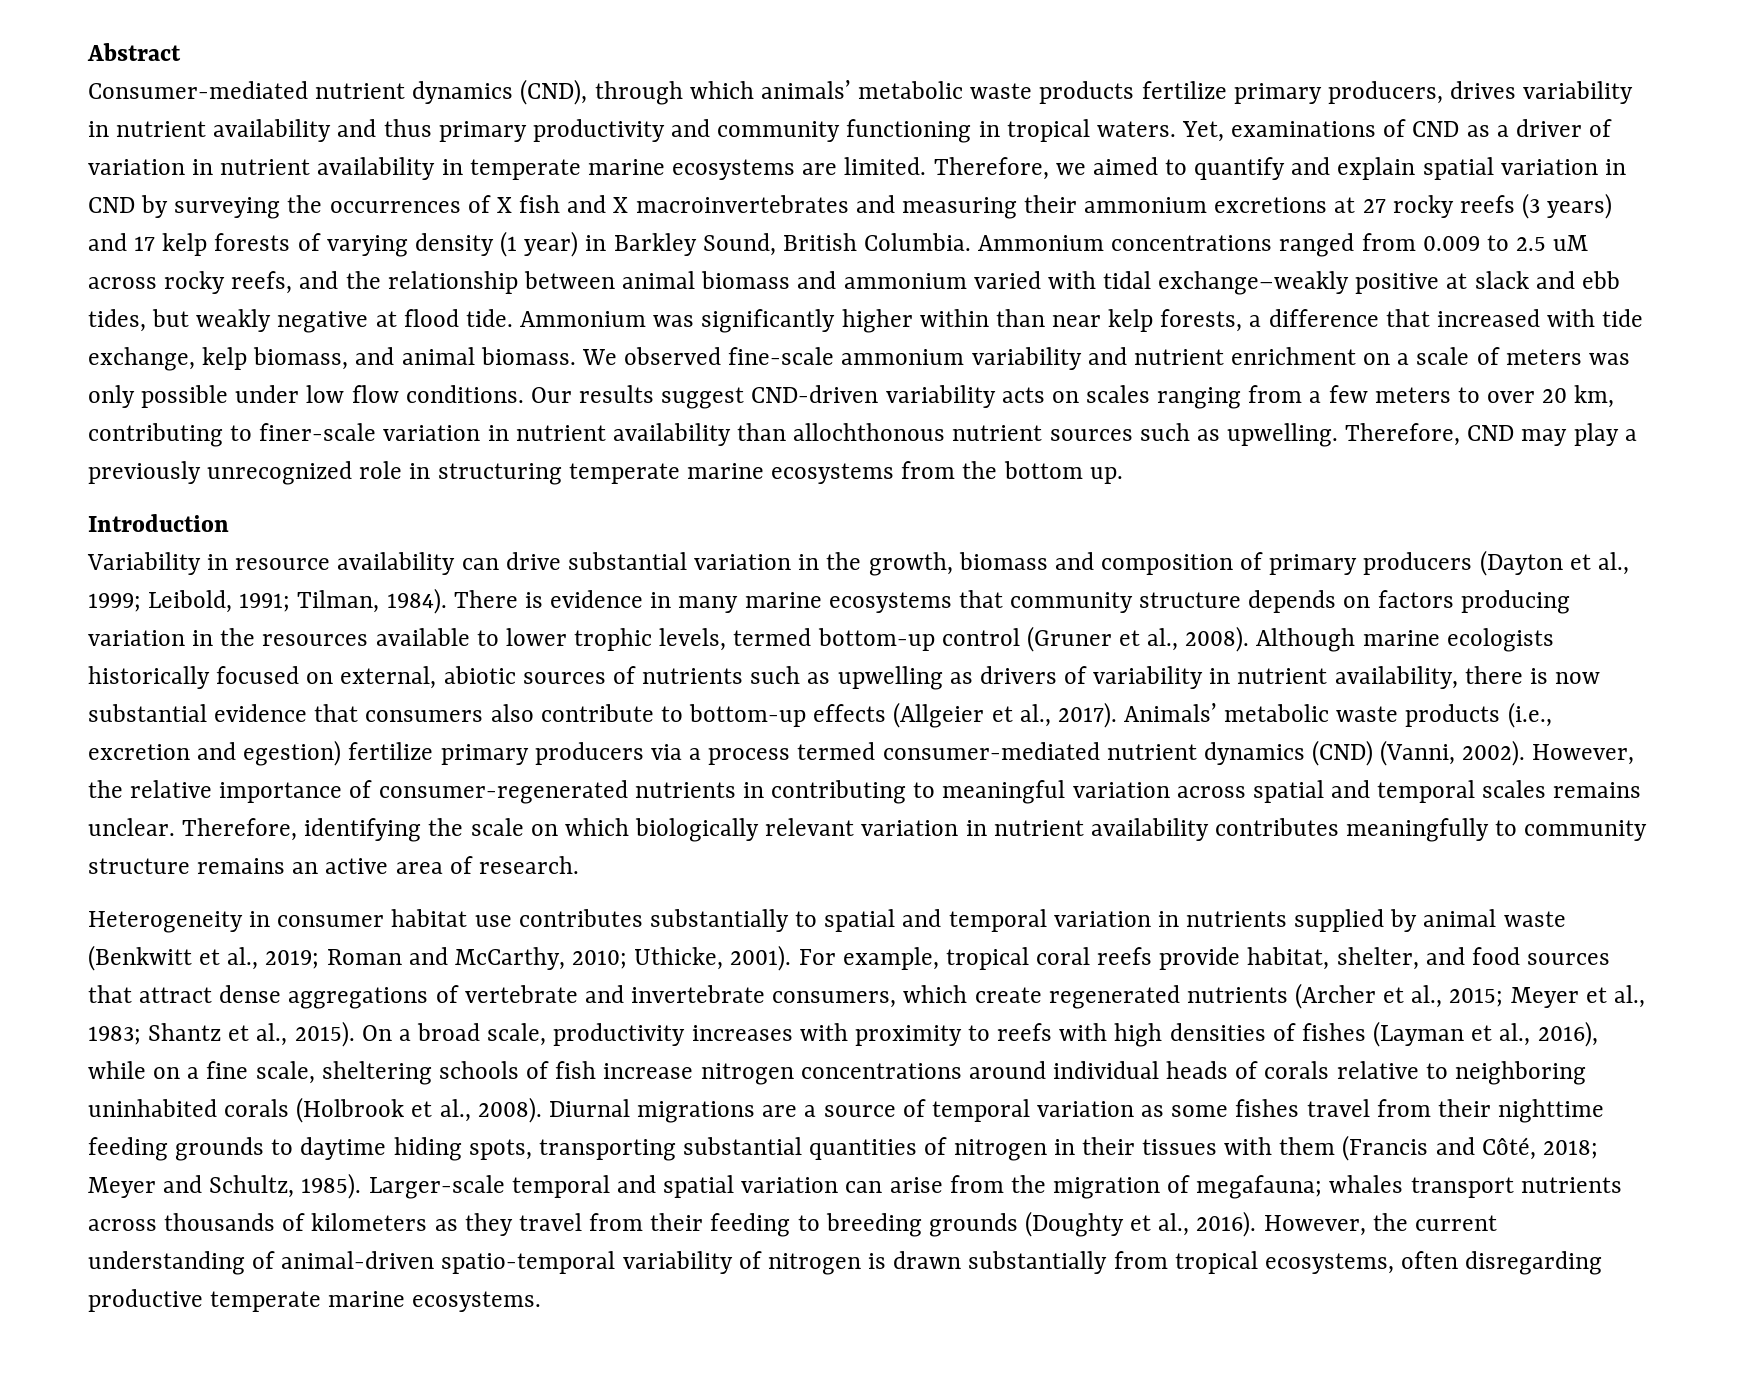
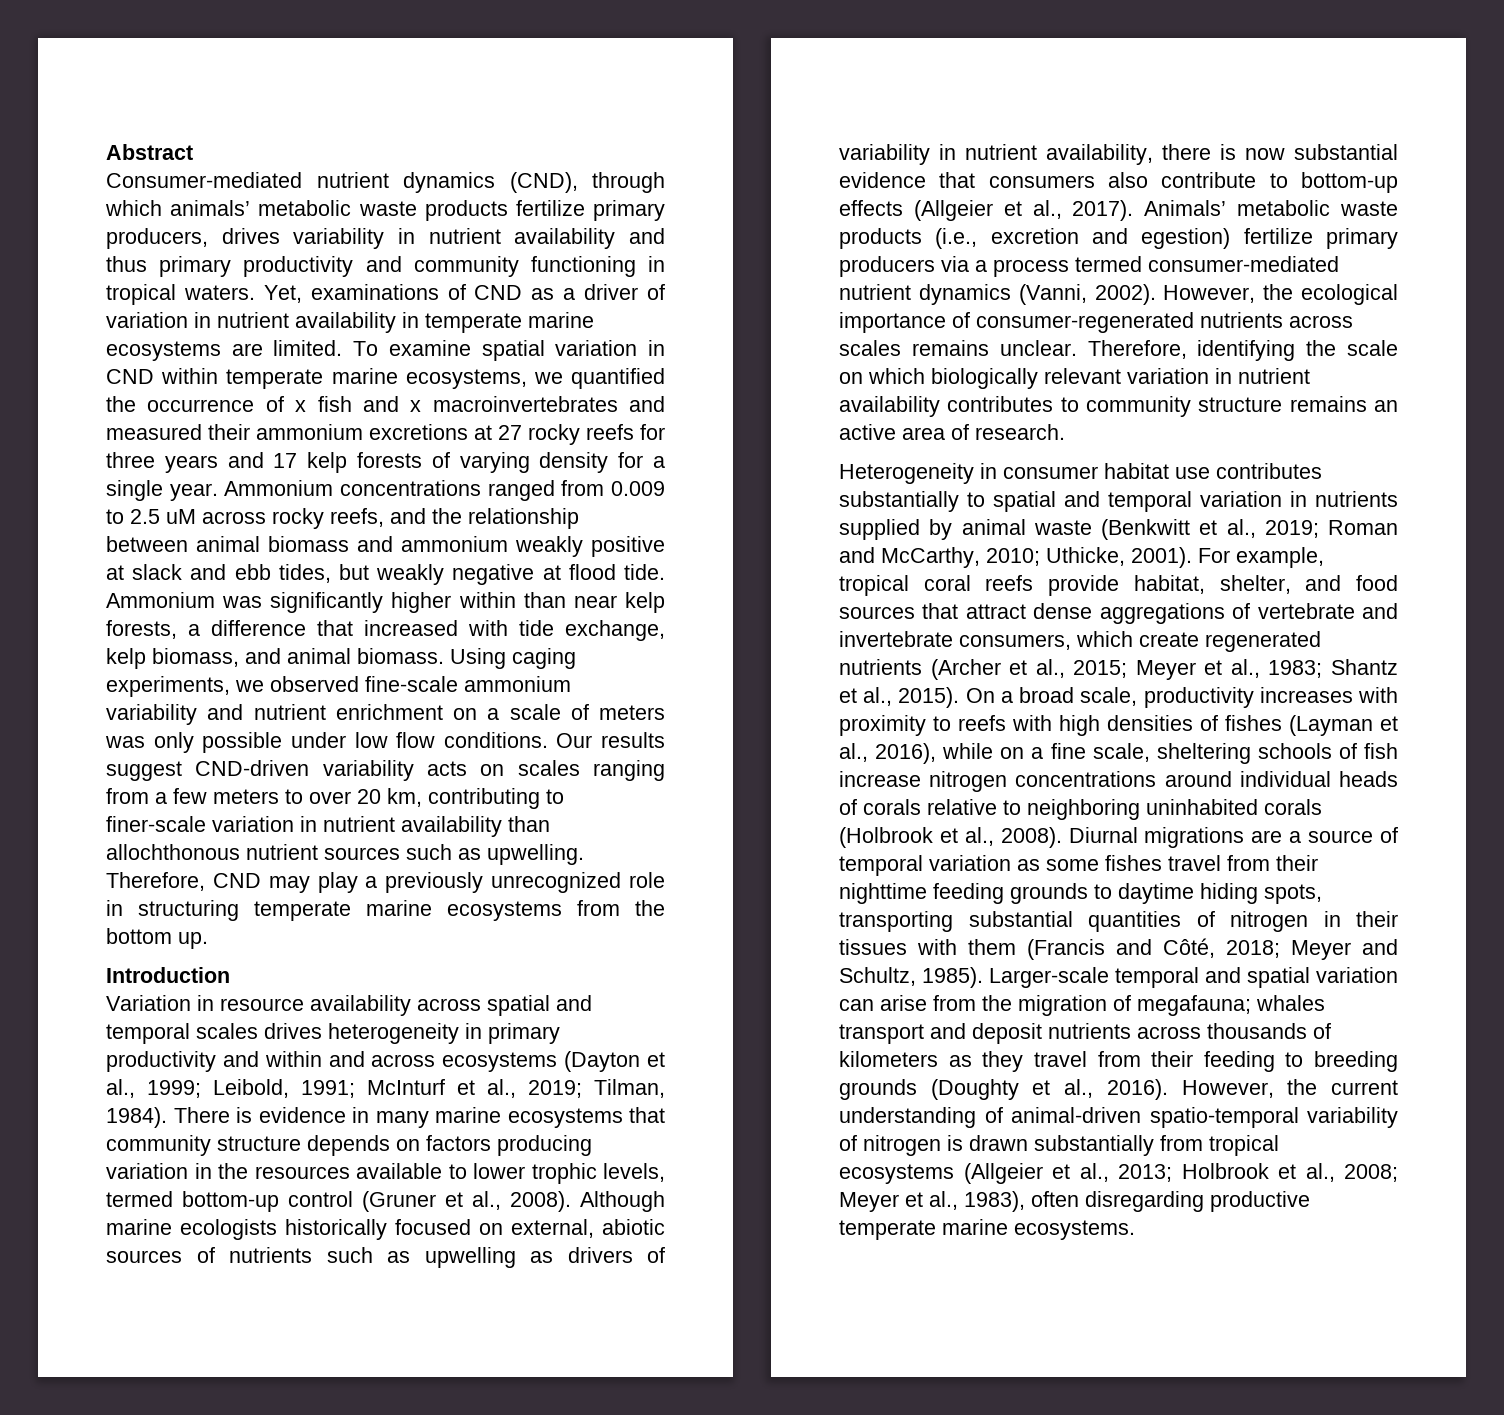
[933,157,1626,180] [88,195,512,219] Therefore, we aimed to quantify and explain spatial variation in CND by surveying the occurrences of X -> [353,340,665,361] [106,368,665,389] [106,396,307,412] To examine spatial variation in CND within temperate marine ecosystems, we quantified the occurrence of x
[613,197,629,213] X -> [410,400,422,412] x
[901,197,1017,219] measuring -> [106,424,202,440] measured
[1522,193,1613,219] (3 years) -> [640,424,665,440] [106,452,218,473] for three years
[500,231,972,257] (1 year) in Barkley Sound, British Columbia. -> [618,452,665,468] [106,480,218,501] for a single year.
[973,271,1350,295] varied with tidal exchange–weakly -> [515,536,583,557] weakly
[581,349,617,365] We -> [450,648,576,669] [106,676,264,697] Using caging experiments, we
[87,552,201,575] Variability -> [106,995,191,1011] Variation
[461,552,1473,576] can drive substantial variation in the growth, biomass and composition of primary producers -> [417,995,592,1016] [106,1023,560,1044] [106,1051,558,1072] across spatial and temporal scales drives heterogeneity in primary productivity and within and across ecosystems
(291, 602) none -> [367,1079,582,1098] McInturf et al., 2019;
[1312,740,1374,766] (CND) -> (1011, 294) none
[130,780,213,798] relative -> [1301,284,1398,305] ecological
[742,780,1476,804] in contributing to meaningful variation across spatial and temporal -> [1289,315,1353,328] across
[1346,818,1490,842] meaningfully -> (1054, 404) none
(1514, 1187) none -> [930,1023,1042,1044] and deposit
[1264,1253,1394,1274] ecosystems, -> [839,1163,1398,1184] [839,1191,1025,1212] ecosystems (Allgeier et al., 2013; Holbrook et al., 2008; Meyer et al., 1983),

